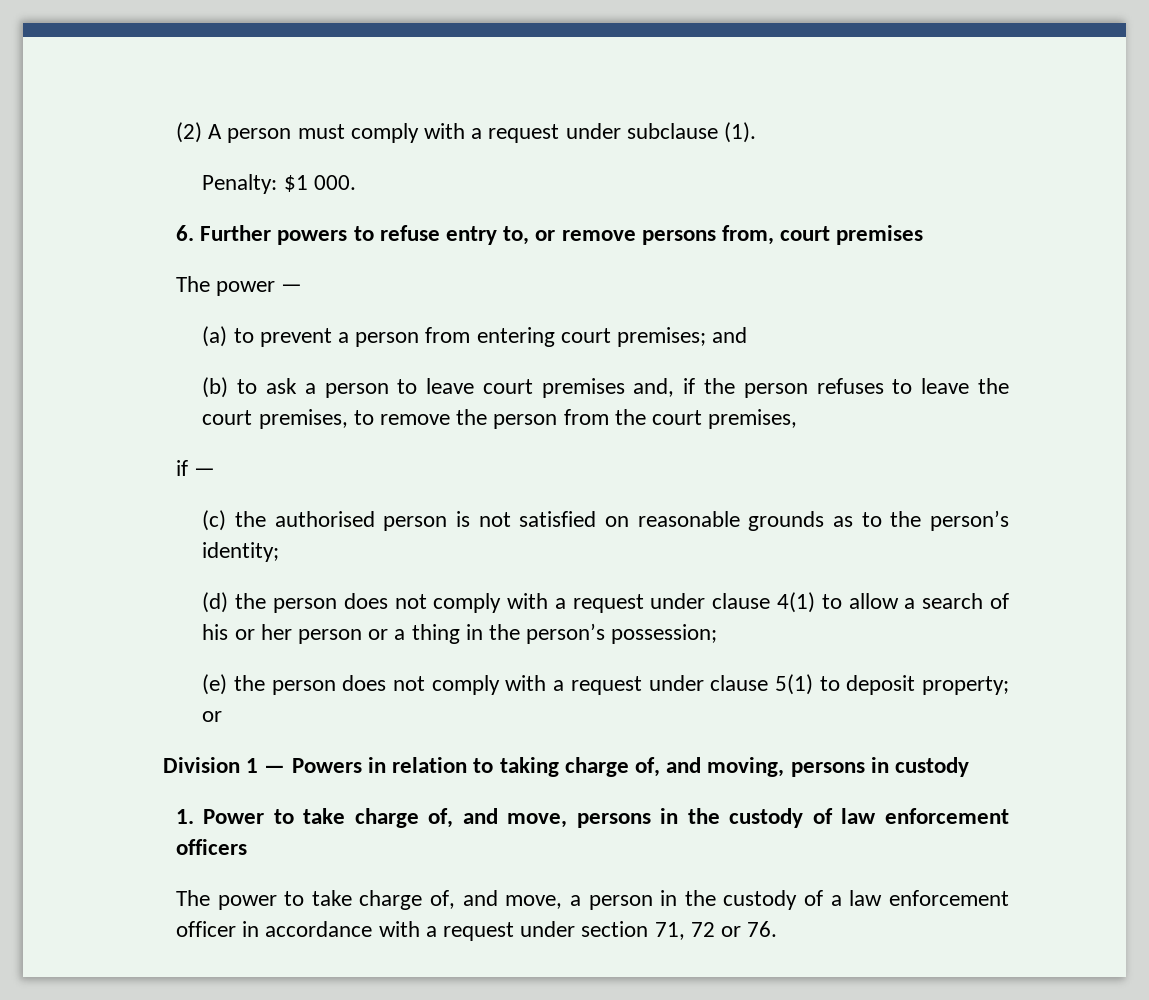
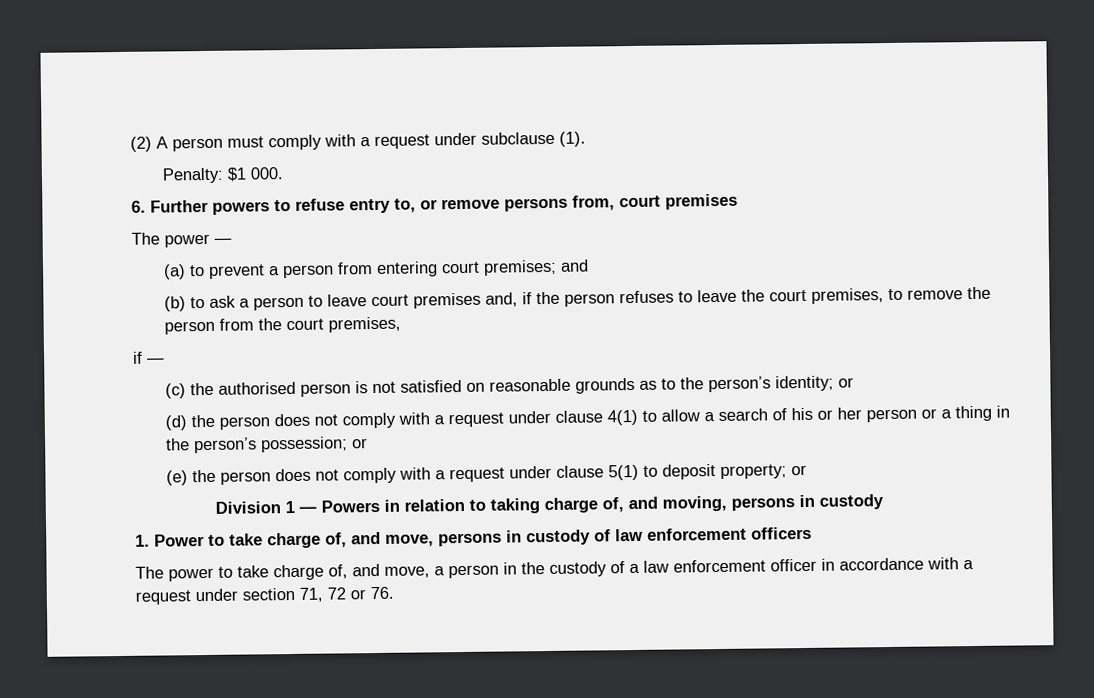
(280, 552) none -> [837,377,854,388] or
(718, 634) none -> [351,438,368,449] or
[687,808,720,824] the -> (523, 536) none

